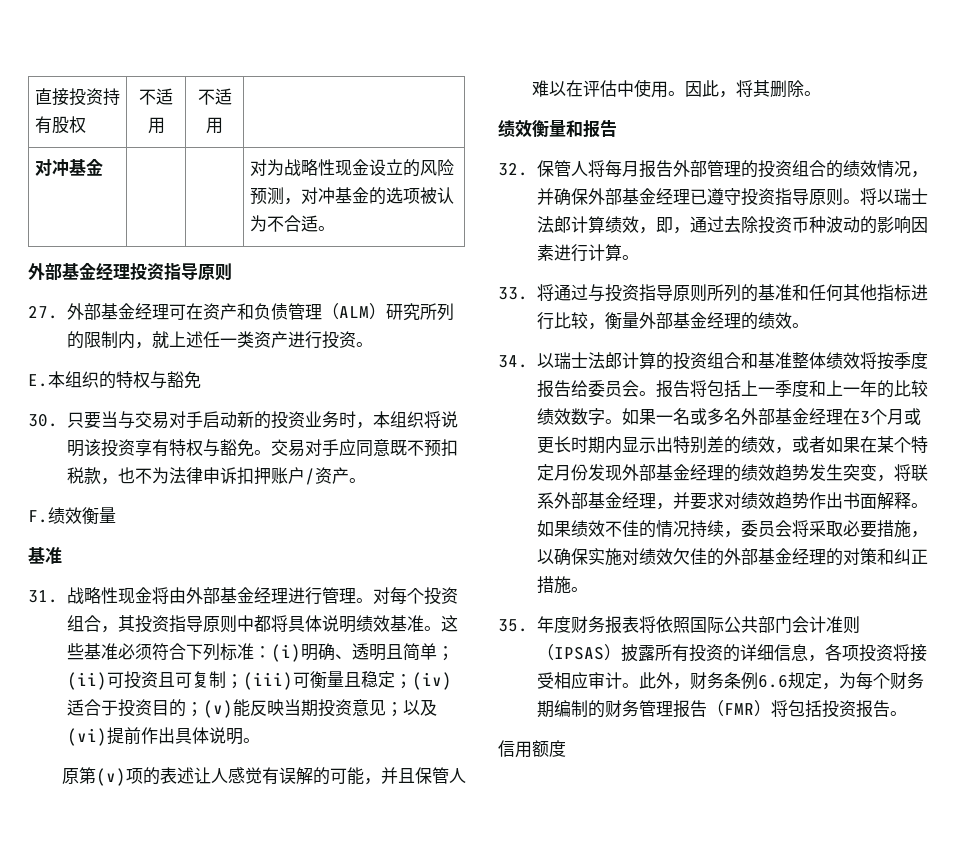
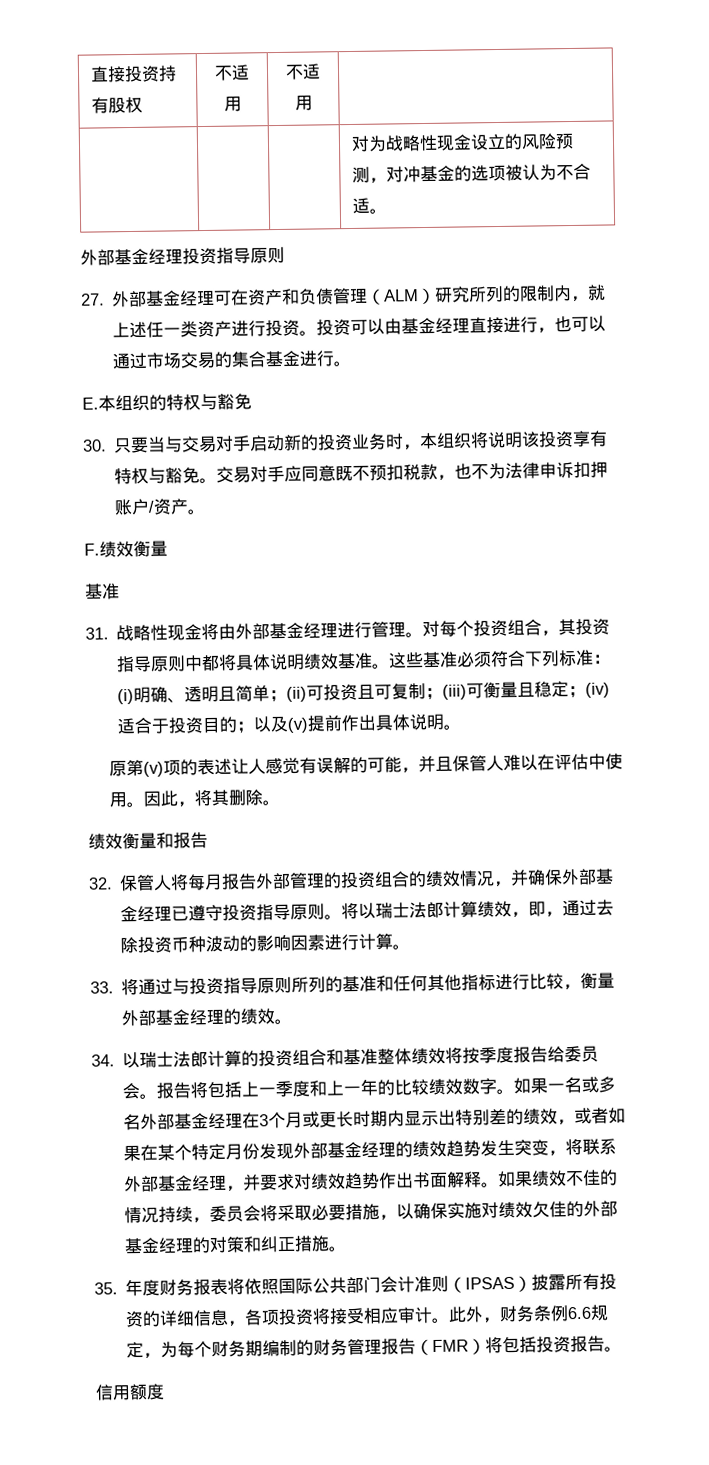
[34,158,103,176] 对冲基金 -> (313, 103) none
(373, 344) none -> [316,315,607,336] [112,350,353,370] 投资可以由基金经理直接进行，也可以通过市场交易的集合基金进行。
[202,699,437,718] [66,728,107,746] (v)能反映当期投资意见；以及(vi) -> [253,715,309,733] 以及(v)

